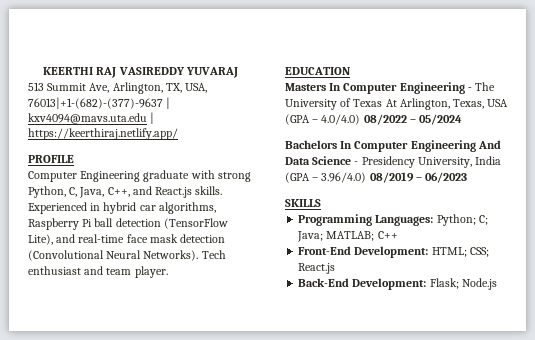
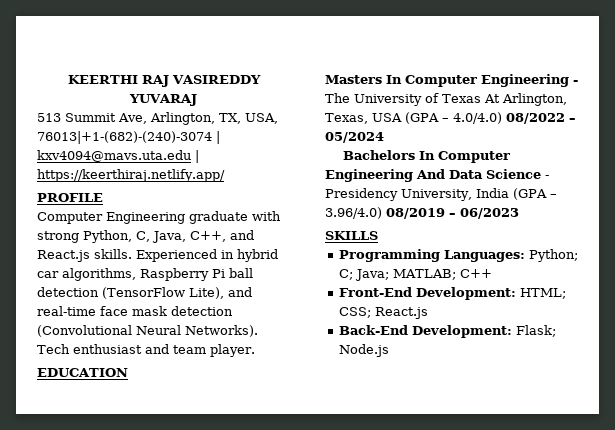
[28,97,163,109] 76013|+1-(682)-(377)-9637 -> [37,131,212,144] 76013|+1-(682)-(240)-3074

